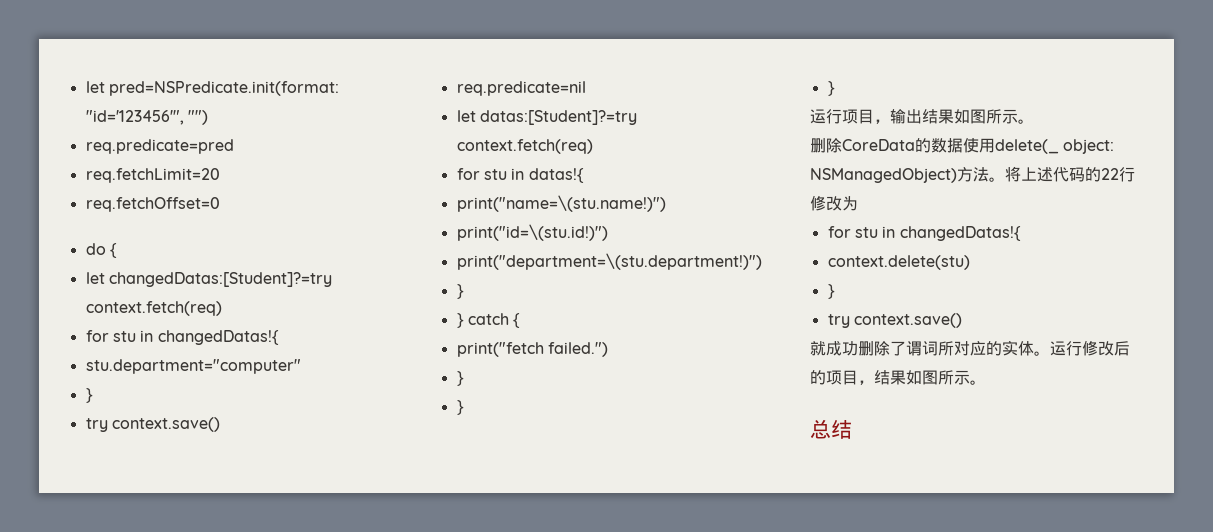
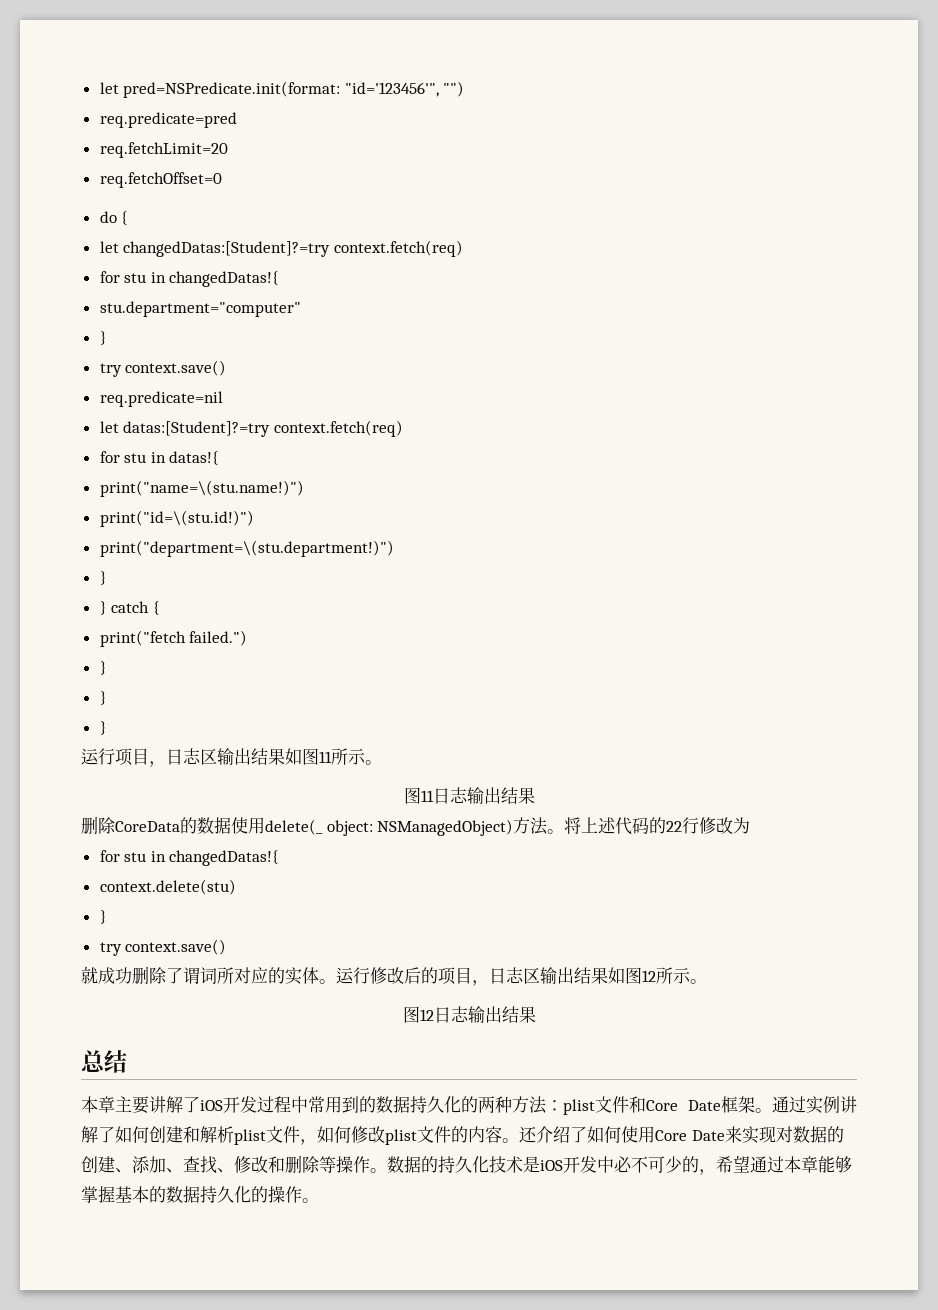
[890,109,1034,124] 输出结果如图所示。 -> [166,748,382,765] [403,787,535,804] 日志区输出结果如图11所示。 // 图11日志输出结果
[874,370,986,385] [810,419,852,439] 结果如图所示。 // 总结 -> [489,967,707,984] [402,1006,536,1023] [81,1050,127,1073] [81,1096,857,1115] [81,1126,844,1145] [81,1155,852,1175] [81,1186,319,1203] 日志区输出结果如图12所示。 // 图12日志输出结果 // 总结 // 本章主要讲解了iOS开发过程中常用到的数据持久化的两种方法：plist文件和Core Date框架。通过实例讲解了如何创建和解析plist文件，如何修改plist文件的内容。还介绍了如何使用Core Date来实现对数据的创建、添加、查找、修改和删除等操作。数据的持久化技术是iOS开发中必不可少的，希望通过本章能够掌握基本的数据持久化的操作。

